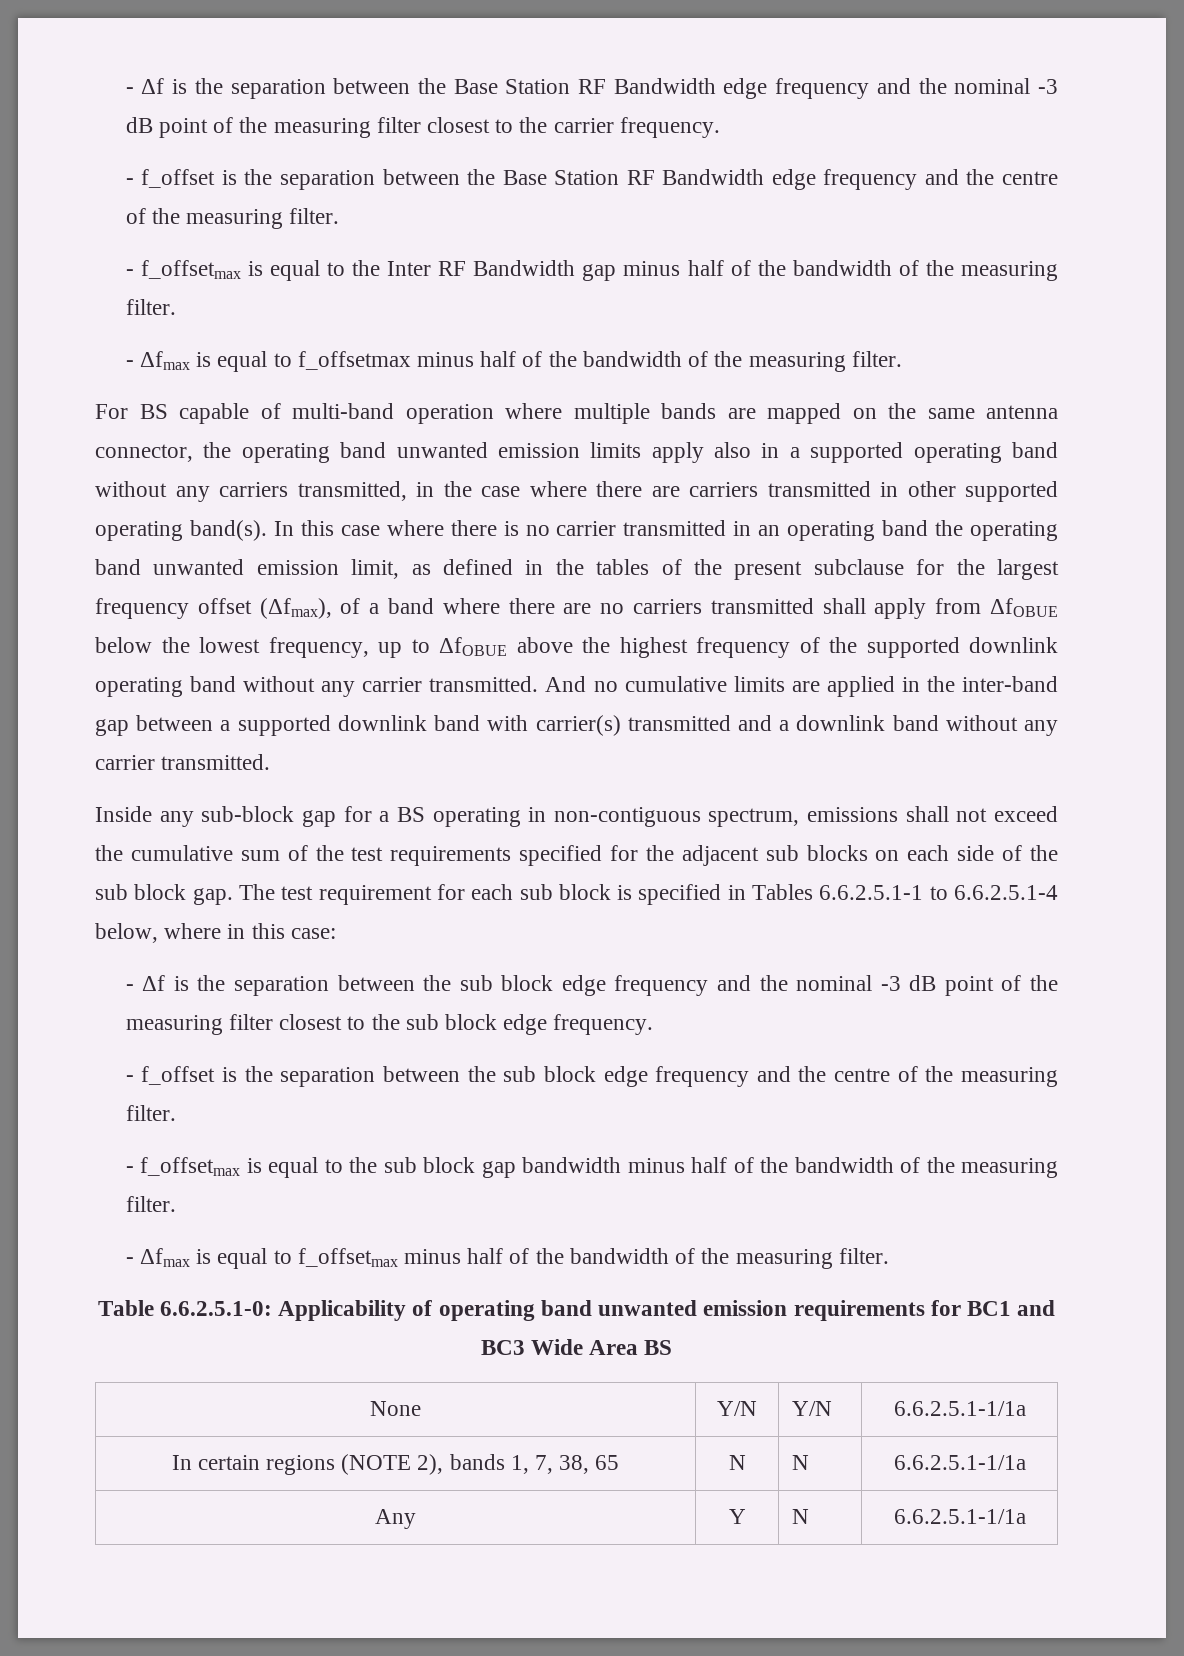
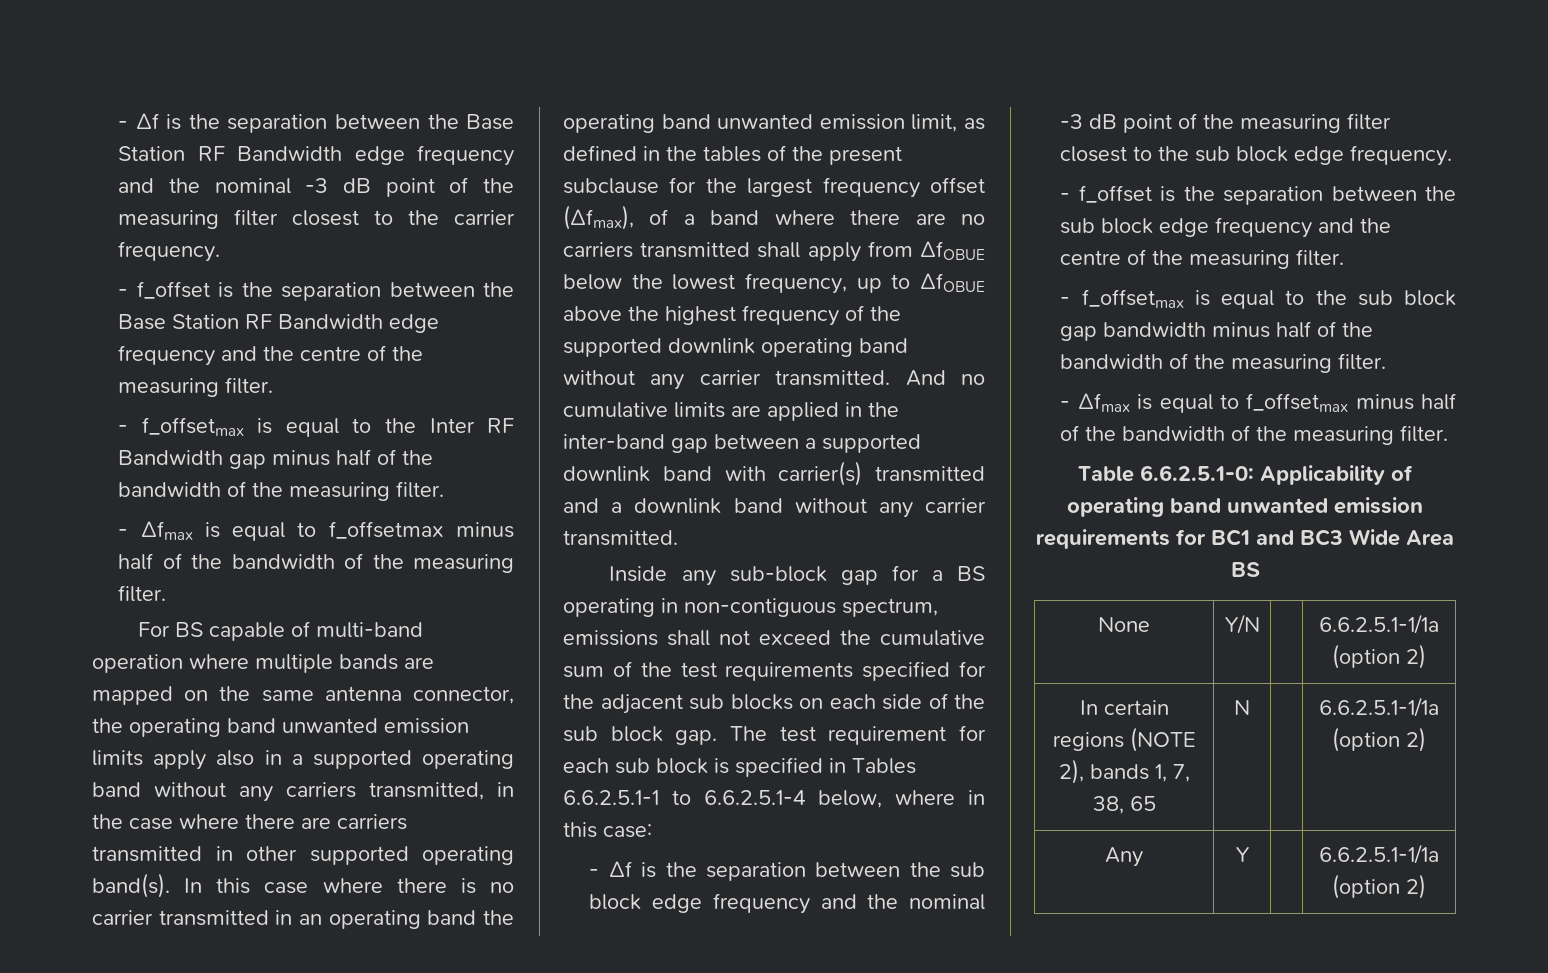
[791,1401,832,1416] [893,1401,1026,1416] Y/N | 6.6.2.5.1-1/1a -> [1319,614,1439,634] [1332,644,1426,669] | 6.6.2.5.1-1/1a (option 2)
[791,1455,809,1470] [893,1455,1026,1470] N | 6.6.2.5.1-1/1a -> [1319,697,1439,717] [1332,727,1426,752] | 6.6.2.5.1-1/1a (option 2)
[791,1509,809,1524] [893,1509,1026,1524] N | 6.6.2.5.1-1/1a -> [1319,844,1439,864] [1332,874,1426,899] | 6.6.2.5.1-1/1a (option 2)

